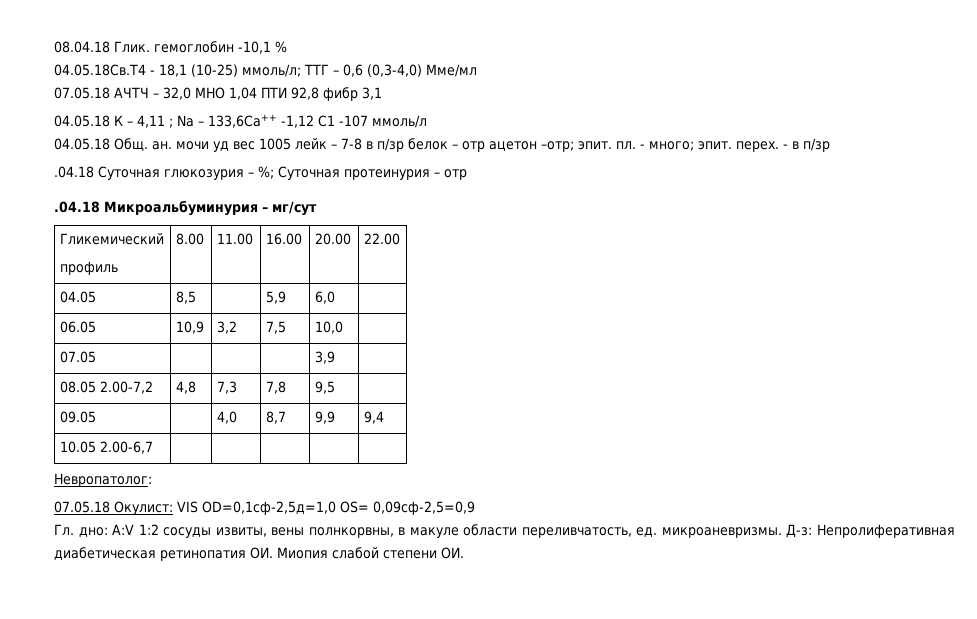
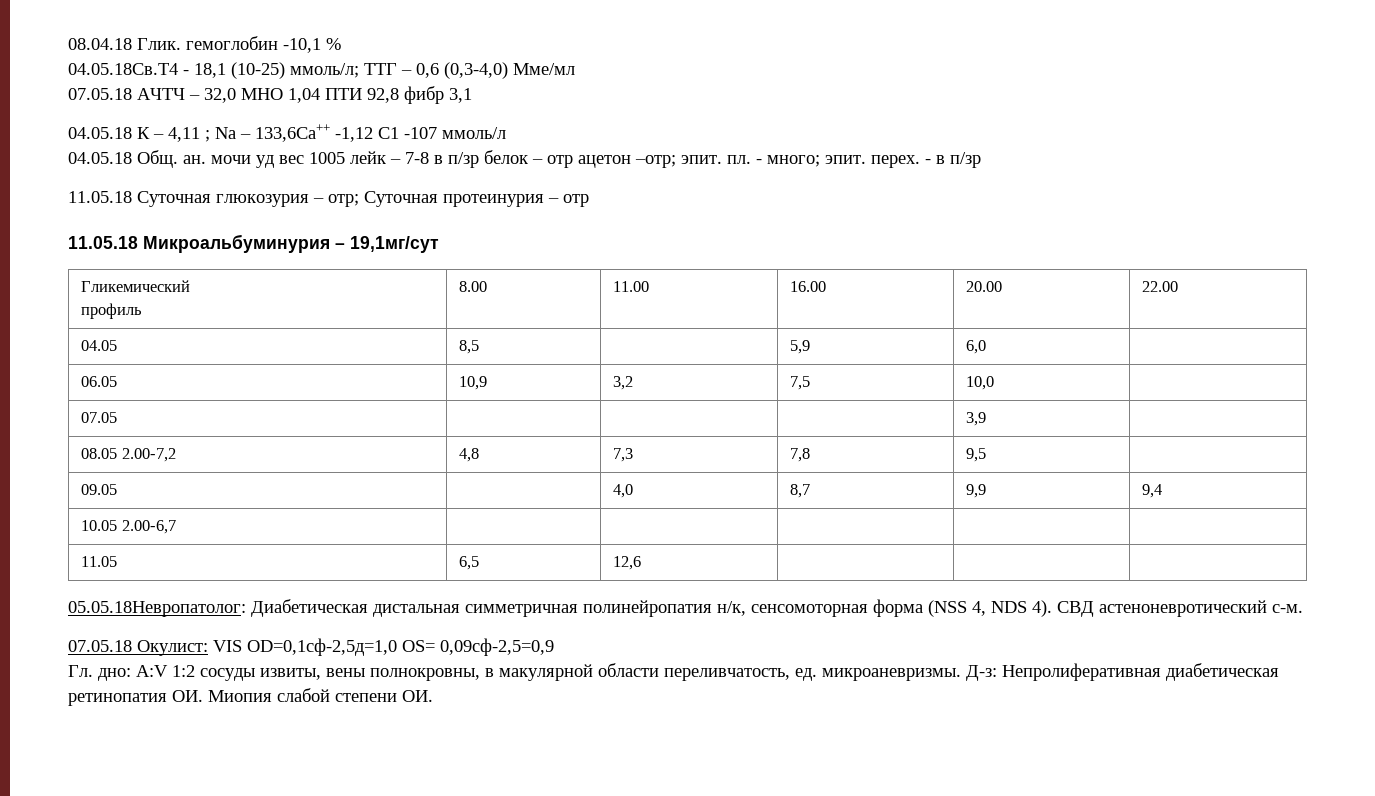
[54,166,94,178] .04.18 -> [68,191,132,203] 11.05.18
[258,166,274,179] %; -> [328,194,359,207] отр;
[54,201,100,213] .04.18 -> [68,236,138,249] 11.05.18
[272,201,317,216] мг/сут -> [350,236,439,253] 19,1мг/сут
[54,473,152,487] // Невропатолог: -> [81,556,118,567] [459,556,480,570] [613,556,642,570] [68,599,1303,617] // 11.05 | 6,5 | 12,6 | | | // 05.05.18Невропатолог: Диабетическая дистальная симметричная полинейропатия н/к, сенсомоторная форма (NSS 4, NDS 4). СВД астеноневротический с-м.
[308,527,459,538] полнкорвны, в макуле -> [370,664,593,681] полнокровны, в макулярной

